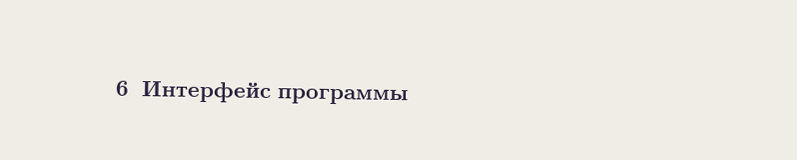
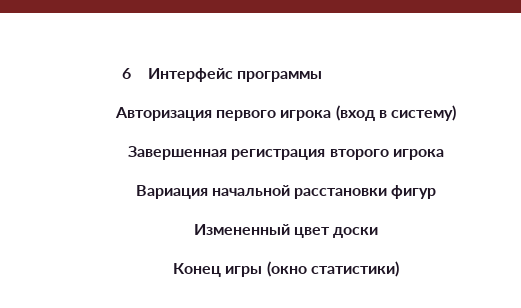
(409, 97) none -> [115,105,456,121] [128,146,444,160] [135,185,437,199] [193,224,379,238] [173,261,399,277] // Авторизация первого игрока (вход в систему) // Завершенная регистрация второго игрока // Вариация начальной расстановки фигур // Измененный цвет доски // Конец игры (окно статистики)

